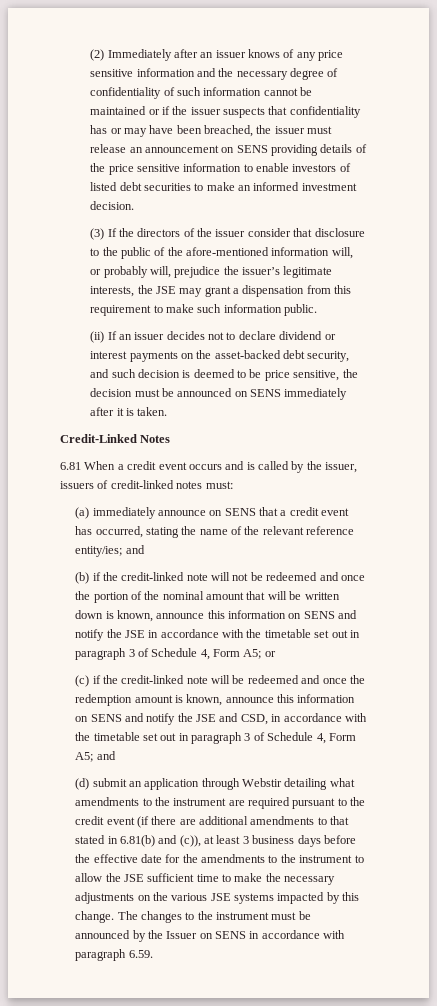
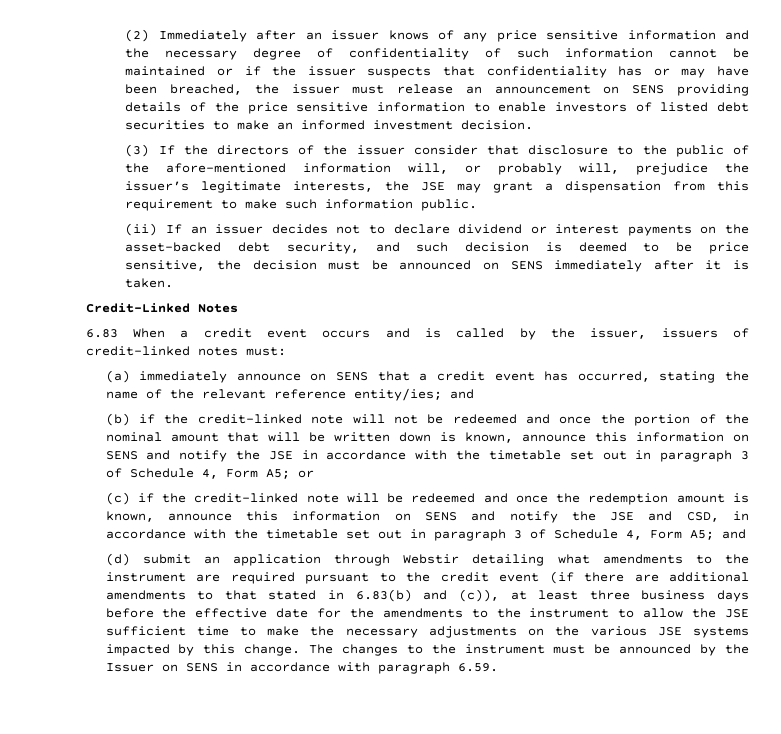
[60,462,82,470] 6.81 -> [85,329,118,338] 6.83
[119,835,155,847] 6.81(b) -> [355,589,412,602] 6.83(b)
[242,836,249,844] 3 -> [589,590,630,600] three

